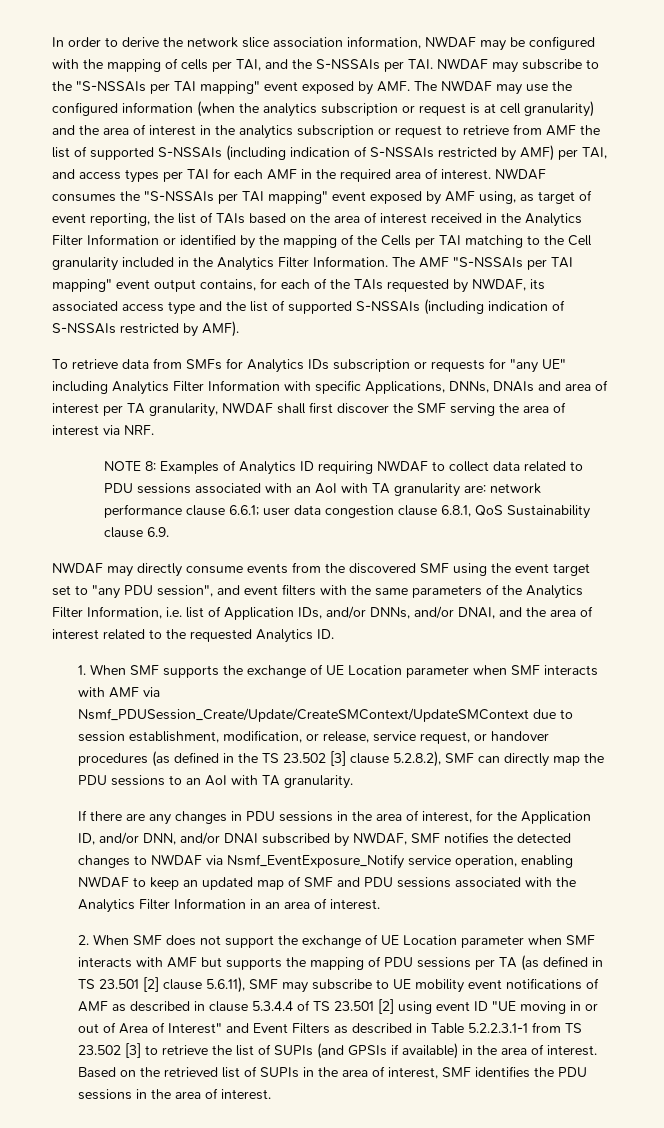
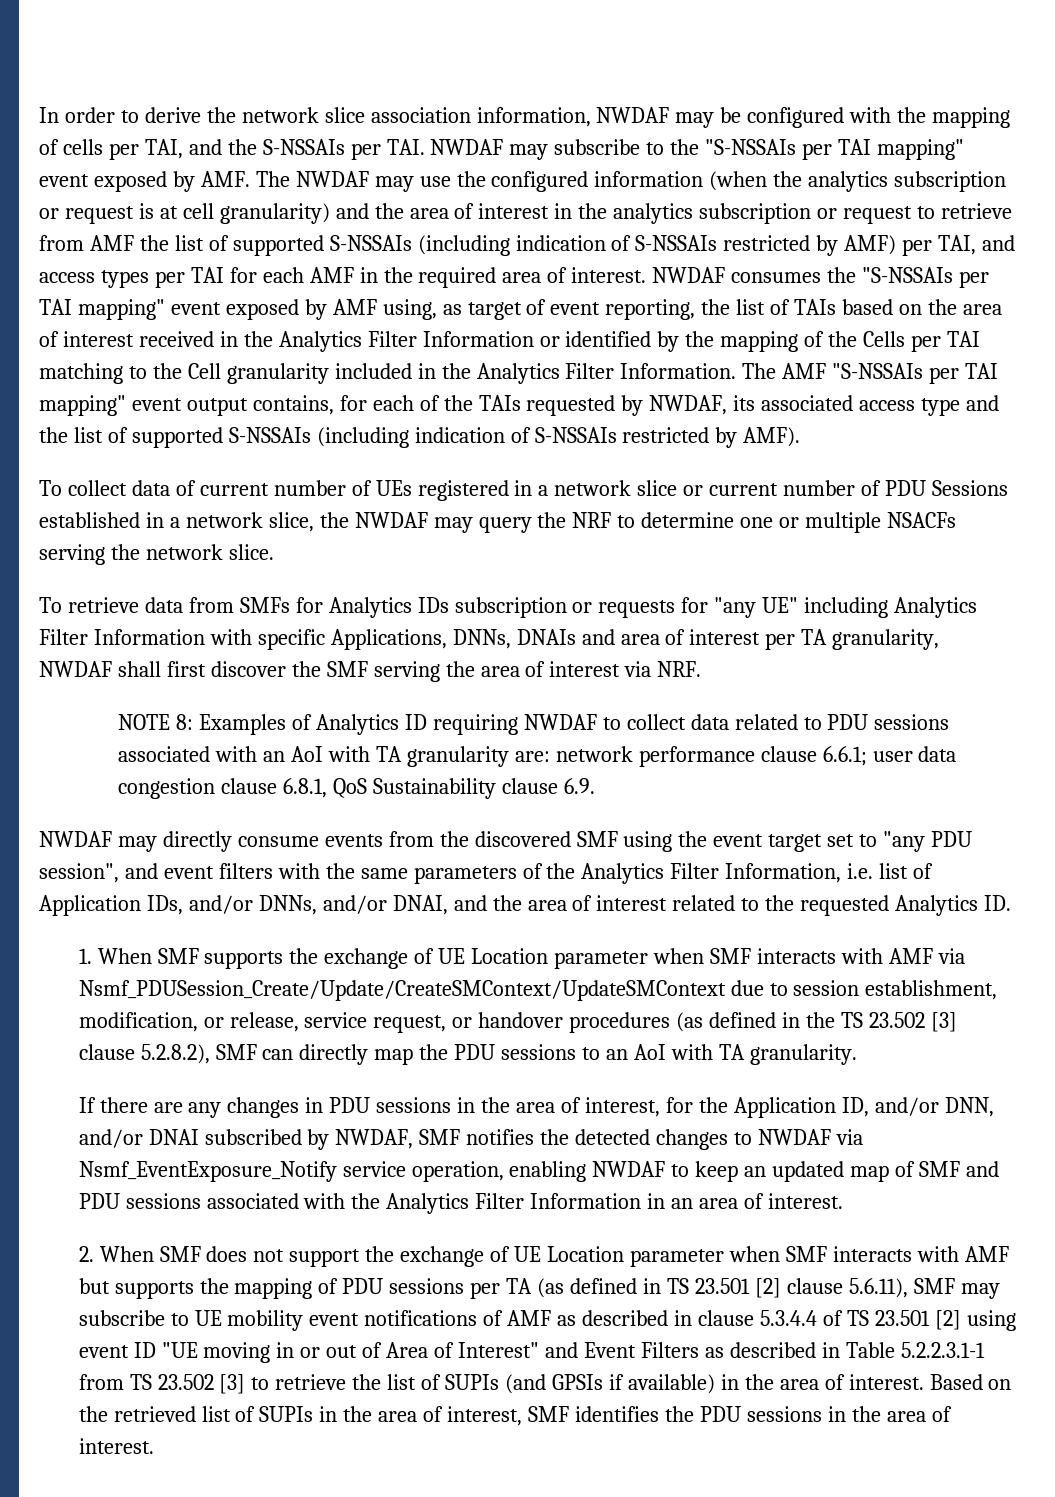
(239, 329) none -> [39,480,1008,501] [39,512,957,533] [39,544,274,565] // To collect data of current number of UEs registered in a network slice or current number of PDU Sessions established in a network slice, the NWDAF may query the NRF to determine one or multiple NSACFs serving the network slice.

